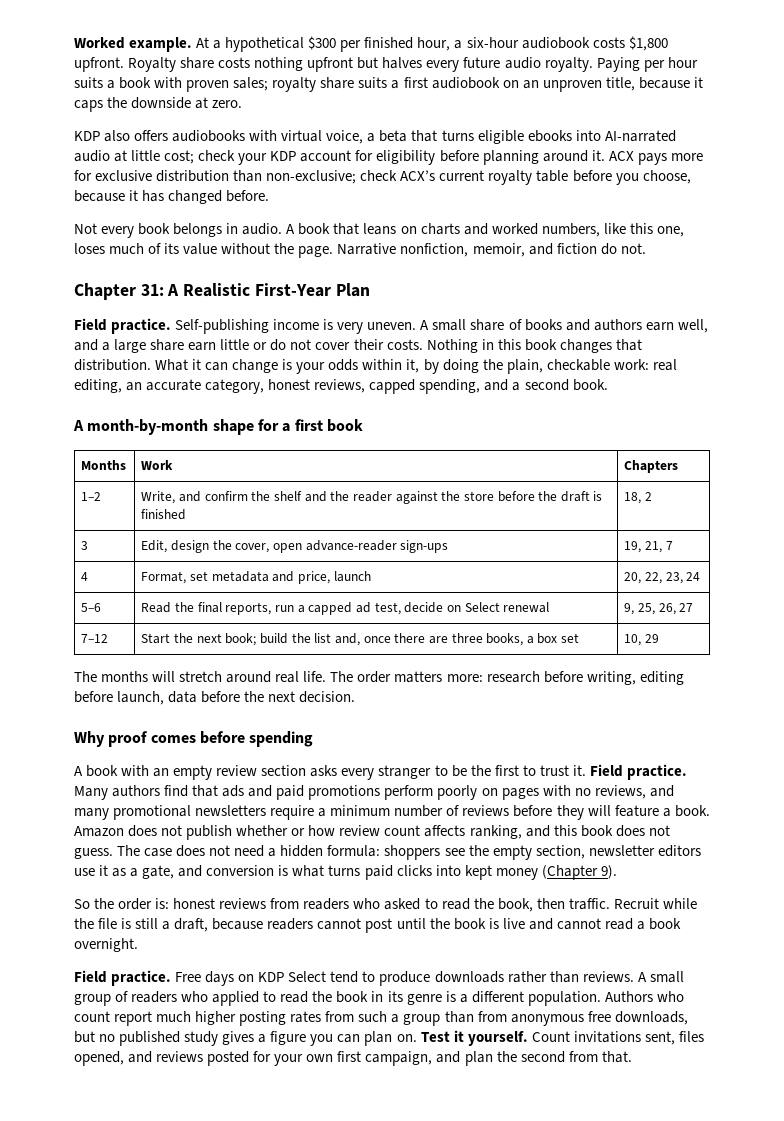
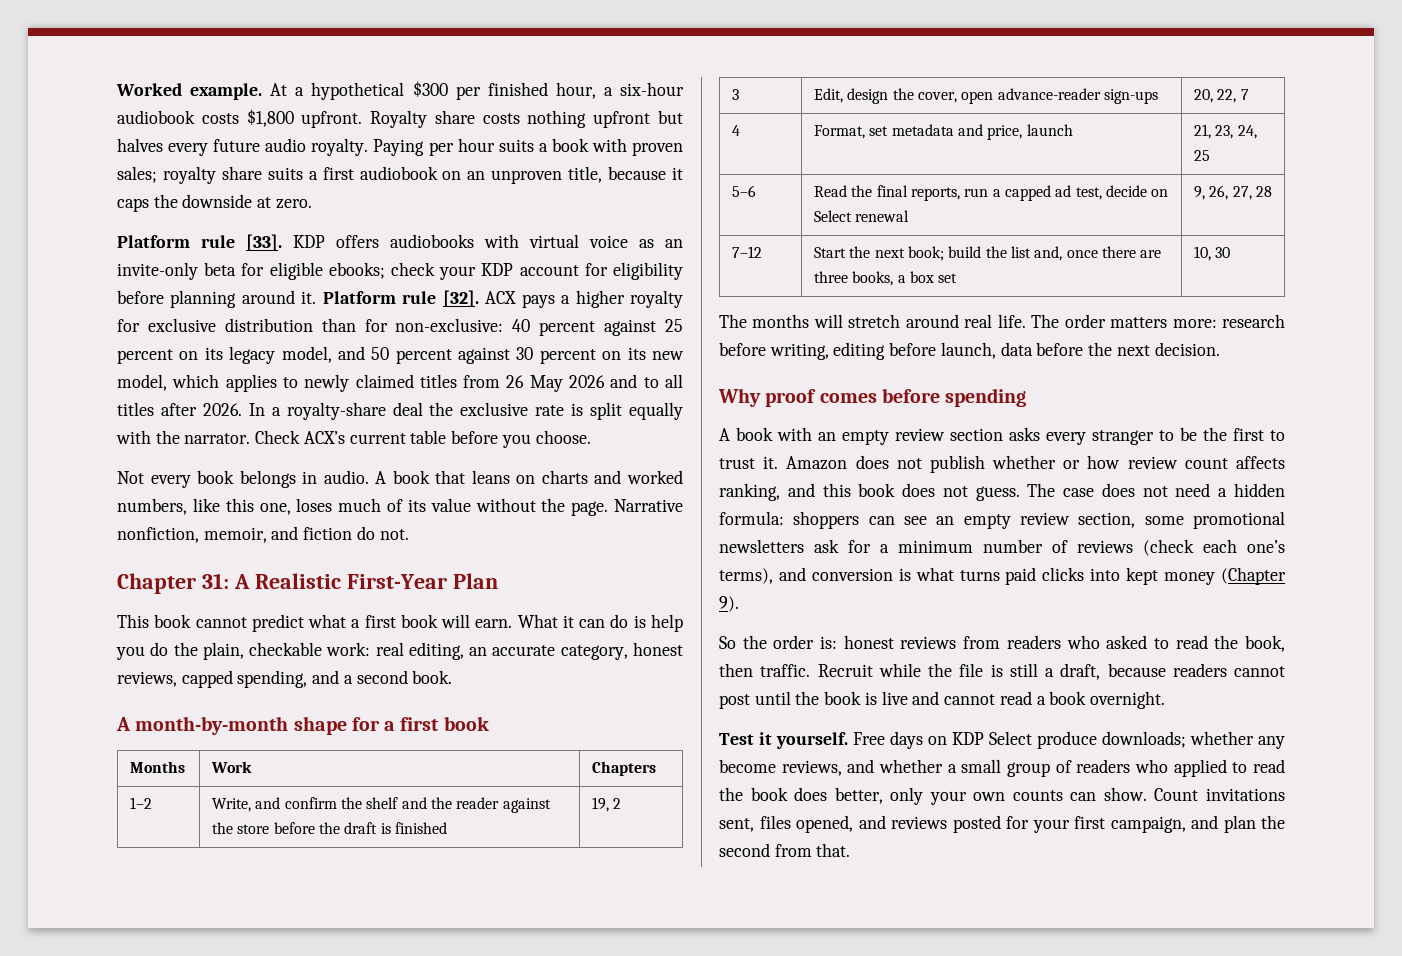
[74,130,676,144] [74,150,195,164] KDP also offers audiobooks with virtual voice, a beta that turns eligible ebooks into AI-narrated audio at little cost; -> [117,234,683,251] [117,262,385,280] Platform rule [33]. KDP offers audiobooks with virtual voice as an invite-only beta for eligible ebooks;
[608,151,703,165] [74,170,398,184] ACX pays more for exclusive distribution than non-exclusive; check -> [322,290,683,308] [117,318,684,336] [117,346,684,364] [117,374,683,392] [117,402,683,420] [116,430,301,444] Platform rule [32]. ACX pays a higher royalty for exclusive distribution than for non-exclusive: 40 percent against 25 percent on its legacy model, and 50 percent against 30 percent on its new model, which applies to newly claimed titles from 26 May 2026 and to all titles after 2026. In a royalty-share deal the exclusive rate is split equally with the narrator. Check
[488,170,533,185] royalty -> (406, 438) none
[642,170,691,184] [74,190,270,204] choose, because it has changed before. -> [535,430,591,444] choose.
[74,318,708,334] [74,339,642,353] [74,359,479,374] Field practice. Self-publishing income is very uneven. A small share of books and authors earn well, and a large share earn little or do not cover their costs. Nothing in this book changes that distribution. What it can change is your odds within it, by doing -> [117,614,683,632] [116,642,169,660] This book cannot predict what a first book will earn. What it can do is help you do
[624,492,642,504] 18, -> [592,797,610,812] 19,
[624,541,663,553] 19, 21, -> [1194,89,1237,103] 20, 22,
[624,572,701,584] 20, 22, 23, 24 -> [1194,124,1257,139] [1194,150,1211,161] 21, 23, 24, 25
[638,603,694,615] 25, 26, 27 -> [1209,185,1272,200] 26, 27, 28
[645,634,660,643] 29 -> [1215,247,1231,258] 30
[589,764,687,780] [74,785,674,800] [74,805,710,820] Field practice. Many authors find that ads and paid promotions perform poorly on pages with no reviews, and many promotional newsletters require a minimum number of reviews before they will feature a book. -> (779, 462) none
[444,845,701,860] [74,865,175,879] see the empty section, newsletter editors use it as a gate, -> [868,511,1285,529] [719,539,1285,556] [719,568,773,584] can see an empty review section, some promotional newsletters ask for a minimum number of reviews (check each one’s terms),
[74,970,172,986] Field practice. -> [719,732,848,749] Test it yourself.
[330,971,647,986] tend to produce downloads rather than reviews. A -> [1037,731,1285,749] [719,759,957,776] produce downloads; whether any become reviews, and whether a
[371,991,684,1006] [74,1011,688,1026] [74,1030,528,1046] in its genre is a different population. Authors who count report much higher posting rates from such a group than from anonymous free downloads, but no published study gives a figure you can plan on. Test it yourself. -> [794,787,1147,805] does better, only your own counts can show.
[306,1054,334,1062] own -> (1070, 826) none

